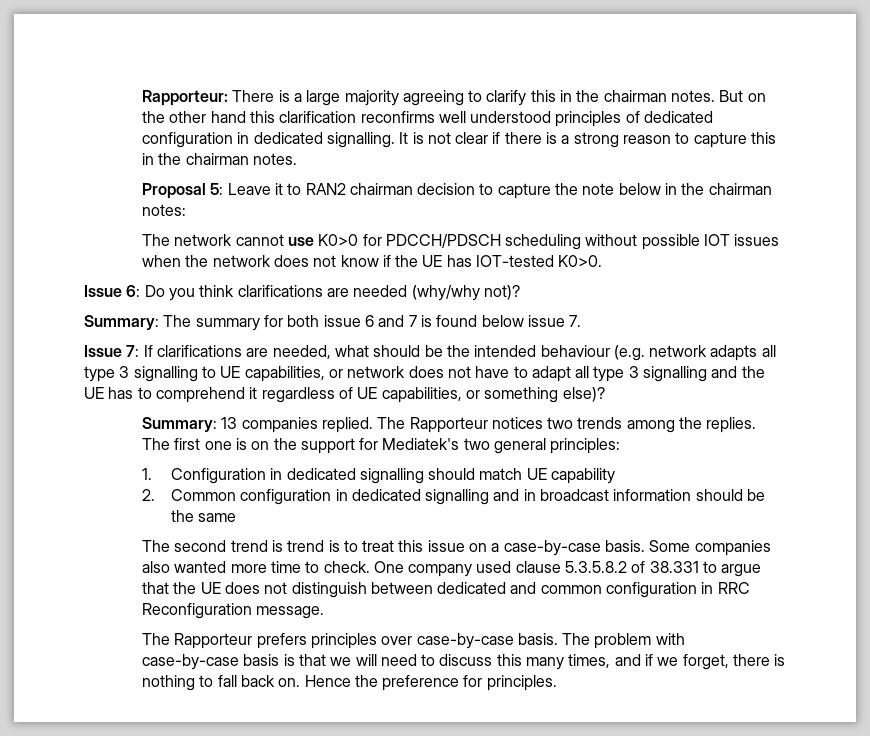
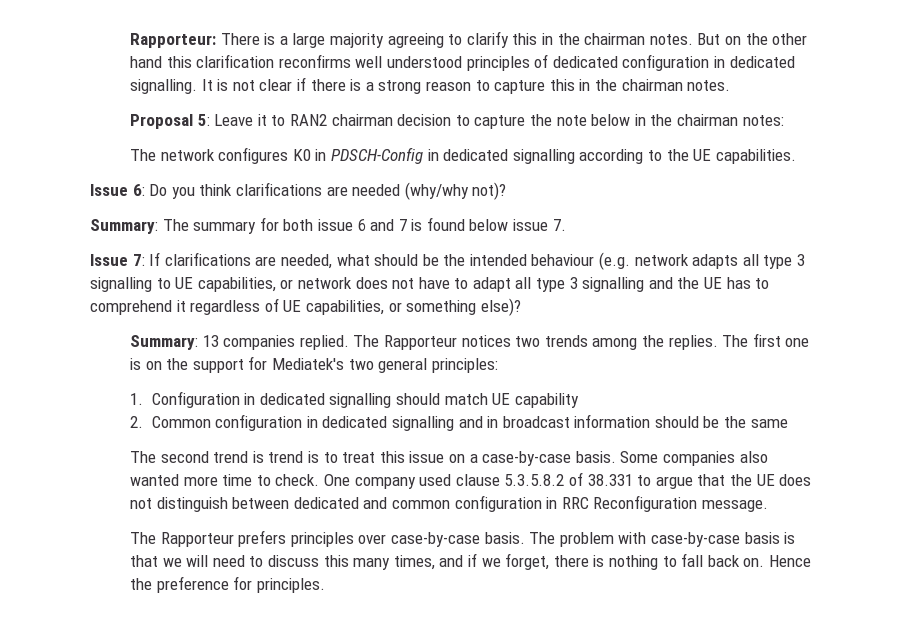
[235,234,780,250] [141,255,603,267] cannot use K0>0 for PDCCH/PDSCH scheduling without possible IOT issues when the network does not know if the UE has IOT-tested K0>0. -> [218,147,796,164] configures K0 in PDSCH-Config in dedicated signalling according to the UE capabilities.

